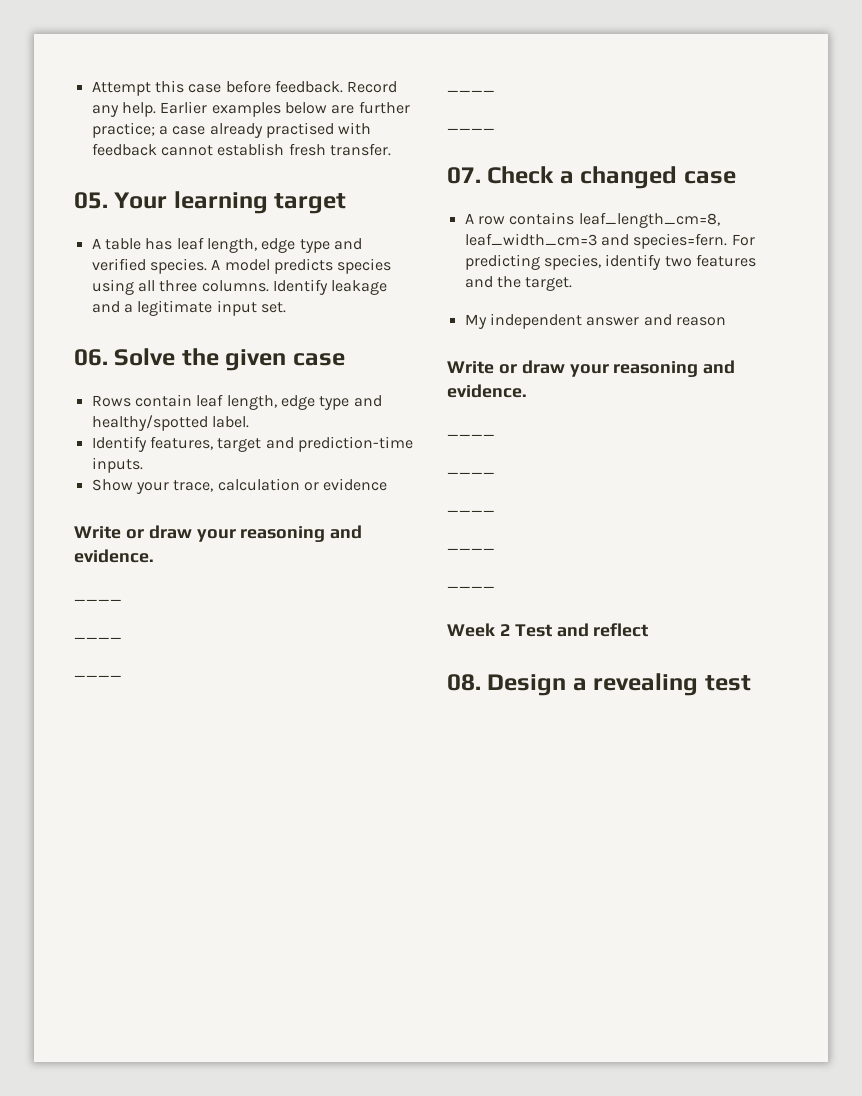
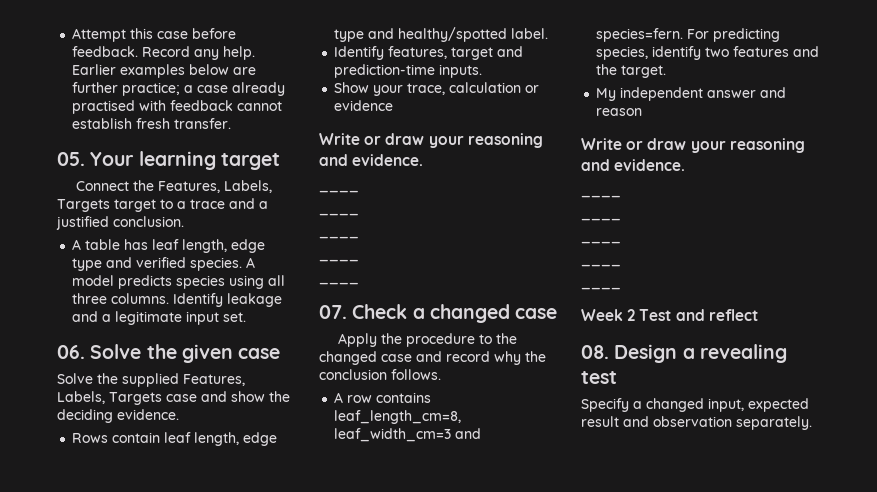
(347, 203) none -> [75,180,272,193] [57,198,268,212] [56,216,184,230] // Connect the Features, Labels, Targets target to a trace and a justified conclusion.
(345, 359) none -> [57,373,245,387] [57,391,290,405] [57,409,179,423] // Solve the supplied Features, Labels, Targets case and show the deciding evidence.
(736, 177) none -> [337,333,517,347] [319,351,546,365] [319,369,441,380] // Apply the procedure to the changed case and record why the conclusion follows.
(751, 683) none -> [581,398,809,412] [581,416,812,430] // Specify a changed input, expected result and observation separately.

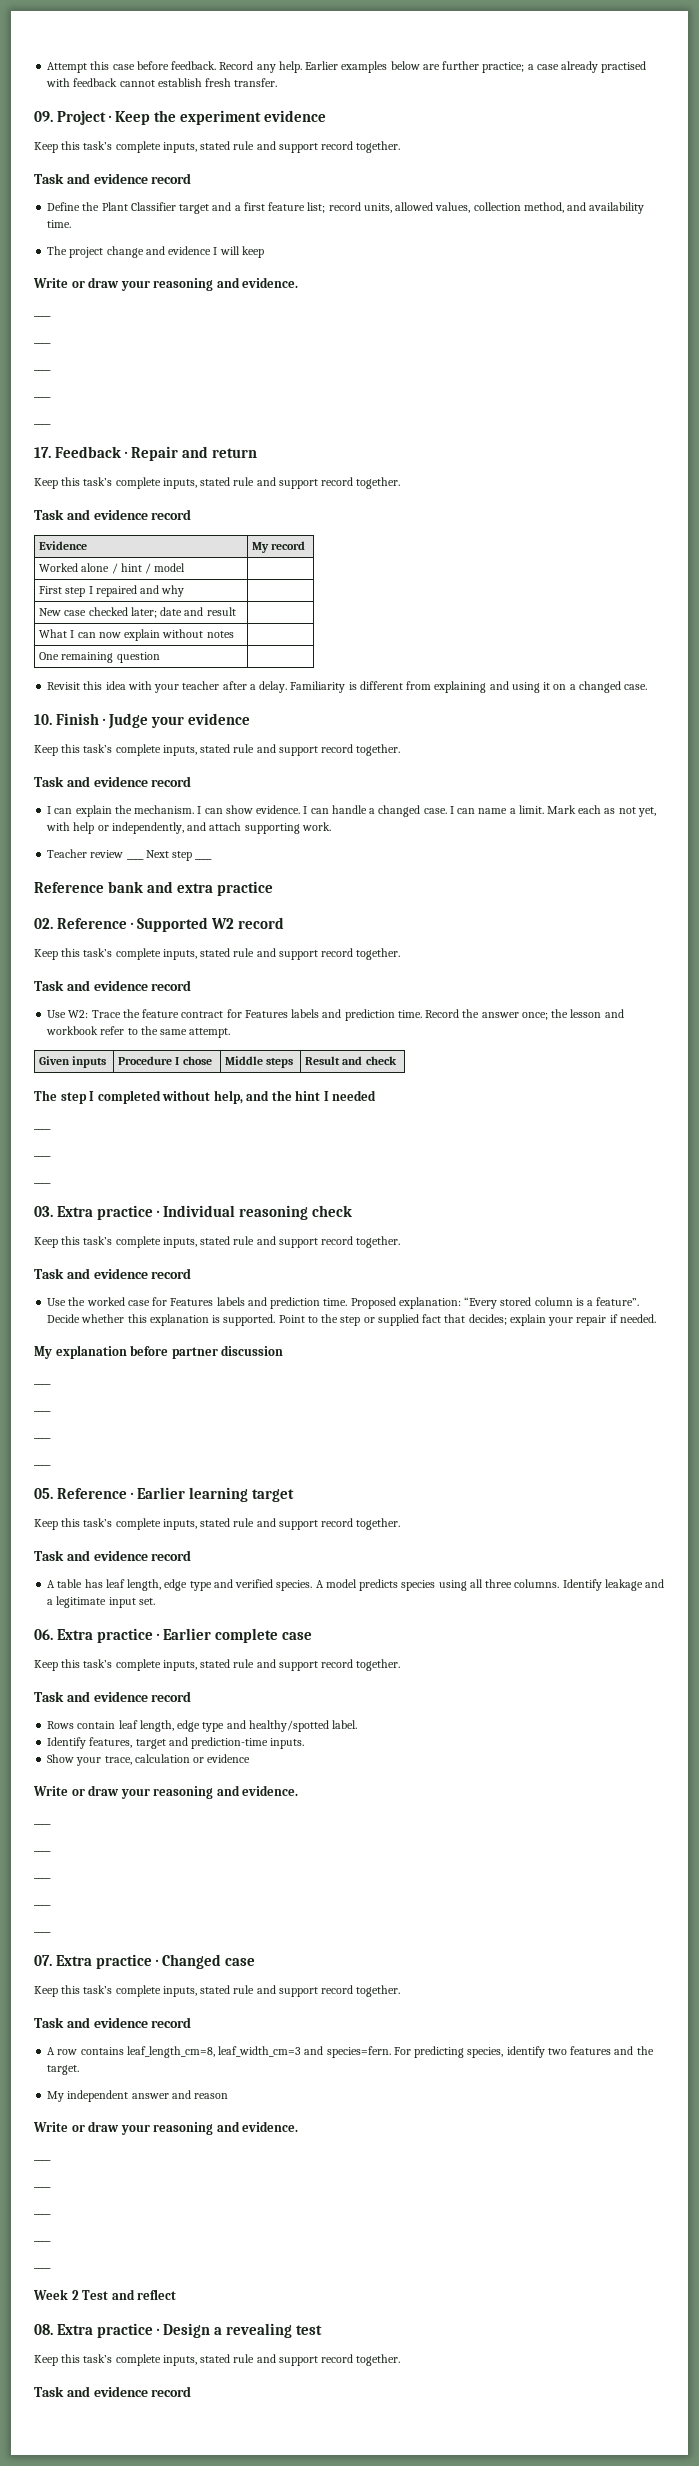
[57,151,280,170] [75,180,272,193] [57,198,268,212] [56,216,184,230] 05. Your learning target // Connect the Features, Labels, Targets target to a trace and a justified conclusion. -> [34,110,327,125] [34,141,401,153] [34,173,192,184] [47,202,645,214] [47,220,72,228] [47,246,264,258] [33,277,299,291] [34,315,51,317] [34,342,51,344] [34,369,51,371] [34,396,51,398] [34,423,51,425] [34,446,258,461] [34,477,401,489] [34,509,192,520] [39,541,88,550] [252,541,306,553] [39,563,186,574] [39,585,185,597] [39,607,236,618] [39,629,234,641] [39,652,160,663] [47,681,648,693] [34,713,251,729] [34,744,401,756] [34,776,192,787] [47,805,656,817] [46,822,331,834] [47,849,124,858] [126,858,144,860] [145,850,213,861] [34,881,274,896] [34,917,285,932] [34,948,401,960] [34,980,192,991] [47,1009,624,1021] [46,1026,231,1038] [39,1056,107,1068] [118,1056,212,1065] [225,1056,294,1068] [305,1056,397,1065] [34,1090,377,1104] [34,1128,51,1130] [34,1155,51,1157] [34,1182,51,1184] [34,1205,353,1220] [34,1236,401,1248] [34,1268,192,1279] [47,1297,640,1309] [47,1314,656,1326] [34,1345,284,1359] [34,1383,51,1385] [34,1410,51,1412] [34,1437,51,1439] [34,1464,51,1466] [34,1487,295,1502] [34,1518,401,1530] [34,1550,192,1561] 09. Project · Keep the experiment evidence // Keep this task’s complete inputs, stated rule and support record together. // Task and evidence record // Define the Plant Classifier target and a first feature list; record units, allowed values, collection method, and availability time. // The project change and evidence I will keep // Write or draw your reasoning and evidence. // ____ // ____ // ____ // ____ // ____ // 17. Feedback · Repair and return // Keep this task’s complete inputs, stated rule and support record together. // Task and evidence record // Evidence | My record // Worked alone / hint / model | // First step I repaired and why | // New case checked later; date and result | // What I can now explain without notes | // One remaining question | // Revisit this idea with your teacher after a delay. Familiarity is different from explaining and using it on a changed case. // 10. Finish · Judge your evidence // Keep this task’s complete inputs, stated rule and support record together. // Task and evidence record // I can explain the mechanism. I can show evidence. I can handle a changed case. I can name a limit. Mark each as not yet, with help or independently, and attach supporting work. // Teacher review ____ Next step ____ // Reference bank and extra practice // 02. Reference · Supported W2 record // Keep this task’s complete inputs, stated rule and support record together. // Task and evidence record // Use W2: Trace the feature contract for Features labels and prediction time. Record the answer once; the lesson and workbook refer to the same attempt. // Given inputs | Procedure I chose | Middle steps | Result and check // The step I completed without help, and the hint I needed // ____ // ____ // ____ // 03. Extra practice · Individual reasoning check // Keep this task’s complete inputs, stated rule and support record together. // Task and evidence record // Use the worked case for Features labels and prediction time. Proposed explanation: “Every stored column is a feature”. Decide whether this explanation is supported. Point to the step or supplied fact that decides; explain your repair if needed. // My explanation before partner discussion // ____ // ____ // ____ // ____ // 05. Reference · Earlier learning target // Keep this task’s complete inputs, stated rule and support record together. // Task and evidence record
[90,344,281,363] [57,373,245,387] [57,391,290,405] [57,409,179,423] Solve the given case // Solve the supplied Features, Labels, Targets case and show the deciding evidence. -> [57,1628,313,1643] [34,1659,401,1671] [34,1691,192,1702] Extra practice · Earlier complete case // Keep this task’s complete inputs, stated rule and support record together. // Task and evidence record
[352,304,558,323] [337,333,517,347] [319,351,546,365] [319,369,441,380] Check a changed case // Apply the procedure to the changed case and record why the conclusion follows. -> [56,1954,256,1969] [34,1985,401,1997] [34,2017,192,2028] Extra practice · Changed case // Keep this task’s complete inputs, stated rule and support record together. // Task and evidence record
(609, 352) none -> [57,2323,161,2338] Extra practice ·
[581,398,809,412] [581,416,812,430] Specify a changed input, expected result and observation separately. -> [34,2354,401,2366] [34,2386,192,2397] Keep this task’s complete inputs, stated rule and support record together. // Task and evidence record

